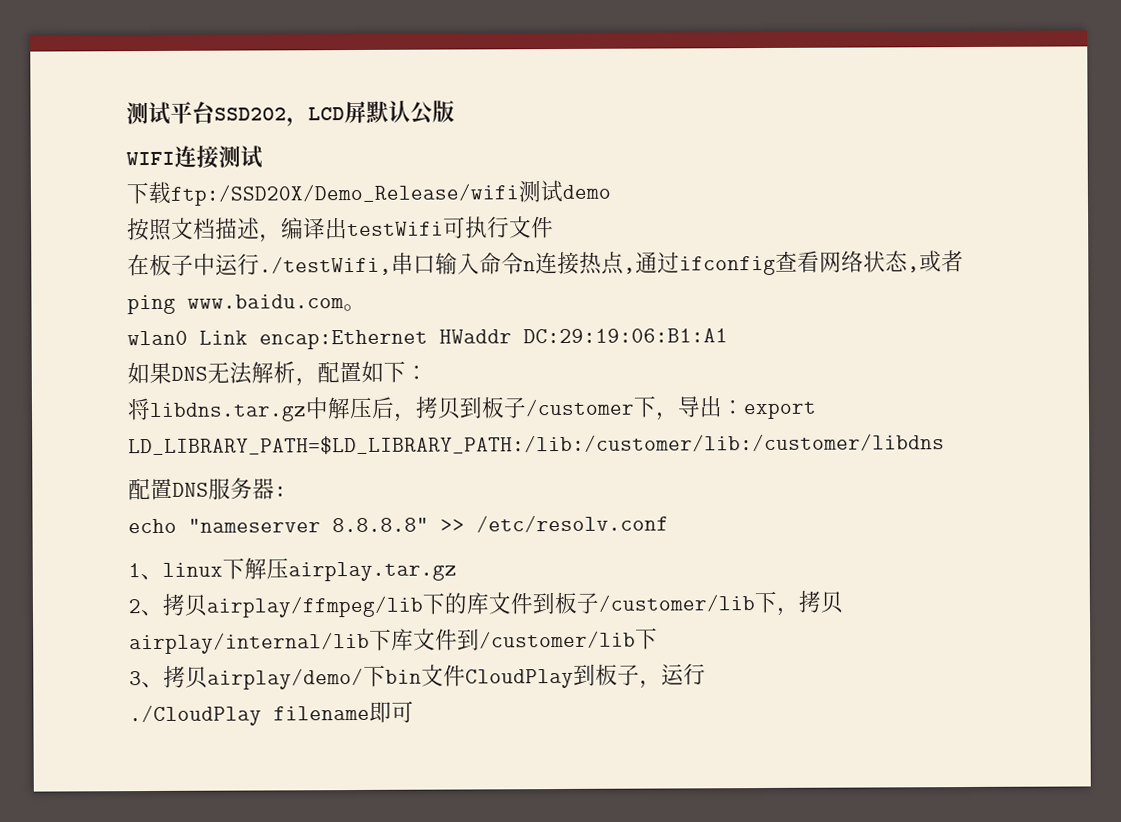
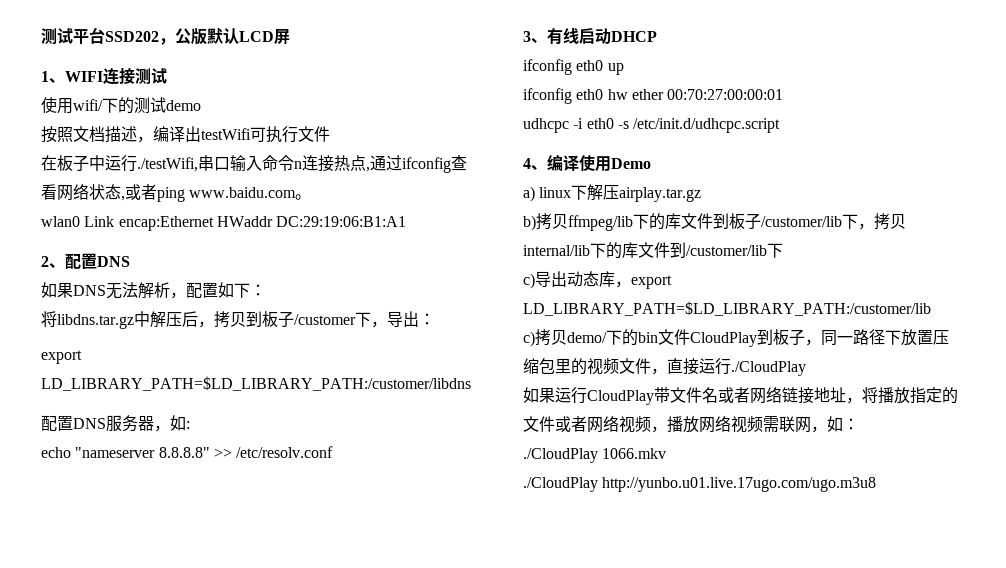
(309, 122) none -> [175,28,239,45] 公版默认
[366,100,455,125] 默认公版 // -> [41,71,65,83] // 1、
[126,181,519,206] 下载ftp:/SSD20X/Demo_Release/wifi -> [41,97,134,114] 使用wifi/下的
(728, 336) none -> [41,253,130,270] // 2、配置DNS
[743,401,817,420] [128,433,945,456] export LD_LIBRARY_PATH=$LD_LIBRARY_PATH:/lib:/customer/lib:/customer/libdns -> [41,350,82,364] [41,376,471,391] // export LD_LIBRARY_PATH=$LD_LIBRARY_PATH:/customer/libdns
(275, 489) none -> [154,415,186,432] ，如
[128,563,163,581] 1、 -> [523,27,657,44] [523,59,624,75] [523,88,784,104] [523,118,781,133] [523,154,651,172] [523,186,535,202] 3、有线启动DHCP // ifconfig eth0 up // ifconfig eth0 hw ether 00:70:27:00:00:01 // udhcpc -i eth0 -s /etc/init.d/udhcpc.script // 4、编译使用Demo // a)
[128,593,424,618] 2、拷贝airplay/ffmpeg/lib -> [523,213,633,231] b)拷贝ffmpeg/lib
[129,628,392,655] airplay/internal/lib下 -> [523,242,622,259] internal/lib下的
[129,664,386,690] 3、拷贝airplay/demo/下 -> [523,271,672,289] [523,301,931,316] [523,329,638,347] c)导出动态库，export LD_LIBRARY_PATH=$LD_LIBRARY_PATH:/customer/lib // c)拷贝demo/下的
[661,663,706,686] [129,700,414,727] 运行 // ./CloudPlay filename即可 -> [821,329,949,346] [523,358,806,376] [523,386,958,405] [523,415,859,433] [523,448,667,463] [523,477,877,492] 同一路径下放置压缩包里的视频文件，直接运行./CloudPlay // 如果运行CloudPlay带文件名或者网络链接地址，将播放指定的文件或者网络视频，播放网络视频需联网，如： // ./CloudPlay 1066.mkv // ./CloudPlay http://yunbo.u01.live.17ugo.com/ugo.m3u8

